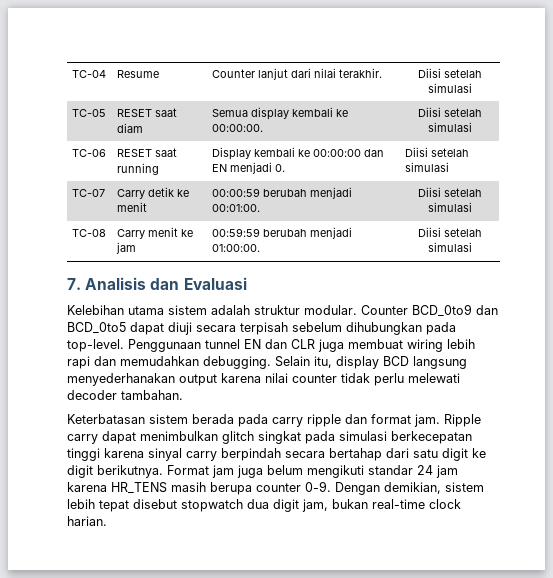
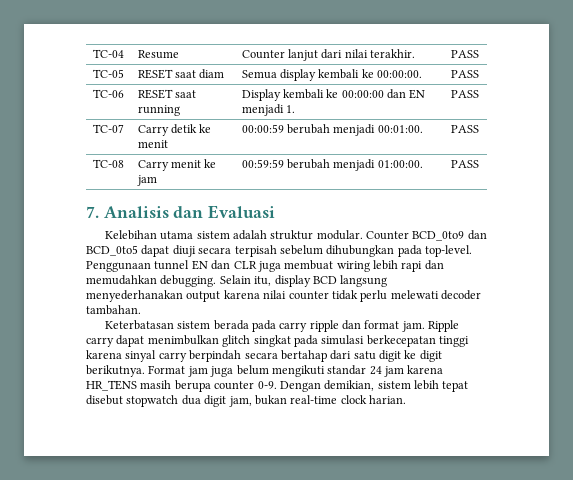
[418,68,482,78] [428,83,472,93] Diisi setelah simulasi -> [451,50,479,58] PASS
[418,107,482,117] [428,122,472,132] Diisi setelah simulasi -> [451,70,479,78] PASS
[275,164,286,172] [405,147,470,157] [405,162,450,172] 0. | Diisi setelah simulasi -> [285,105,295,113] [451,90,479,98] 1. | PASS
[418,187,482,197] [428,202,472,212] Diisi setelah simulasi -> [451,125,479,133] PASS
[418,227,482,237] [428,242,472,252] Diisi setelah simulasi -> [451,160,479,168] PASS

